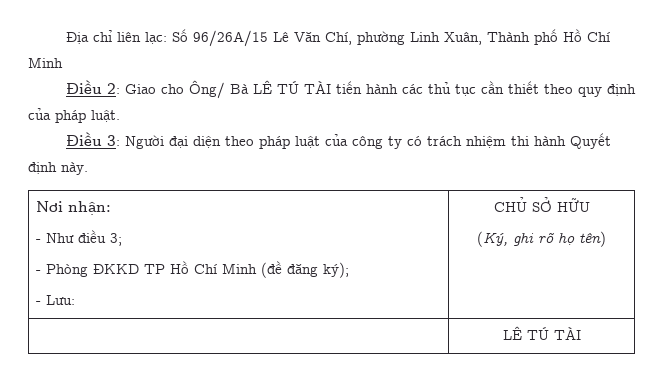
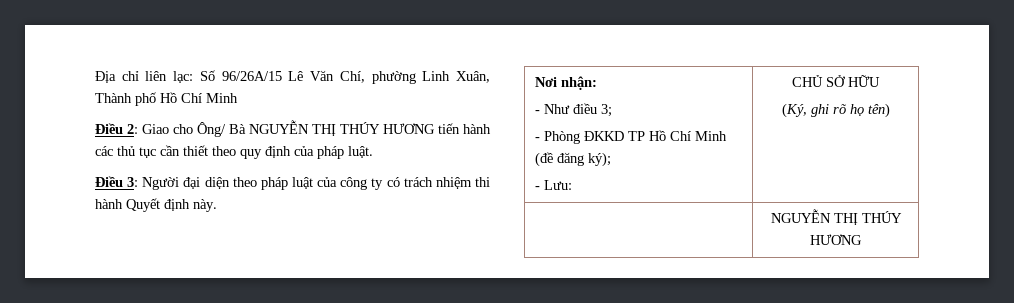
[252,80,331,94] LÊ TÚ TÀI -> [249,120,435,136] NGUYỄN THỊ THÚY HƯƠNG
[502,326,581,340] LÊ TÚ TÀI -> [770,209,902,225] [810,234,862,245] NGUYỄN THỊ THÚY HƯƠNG

